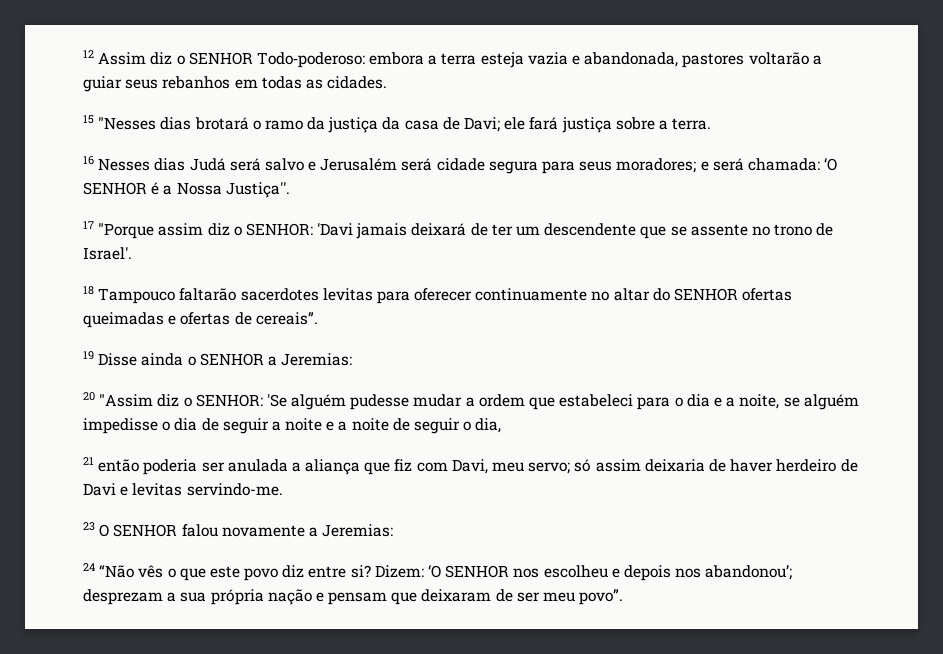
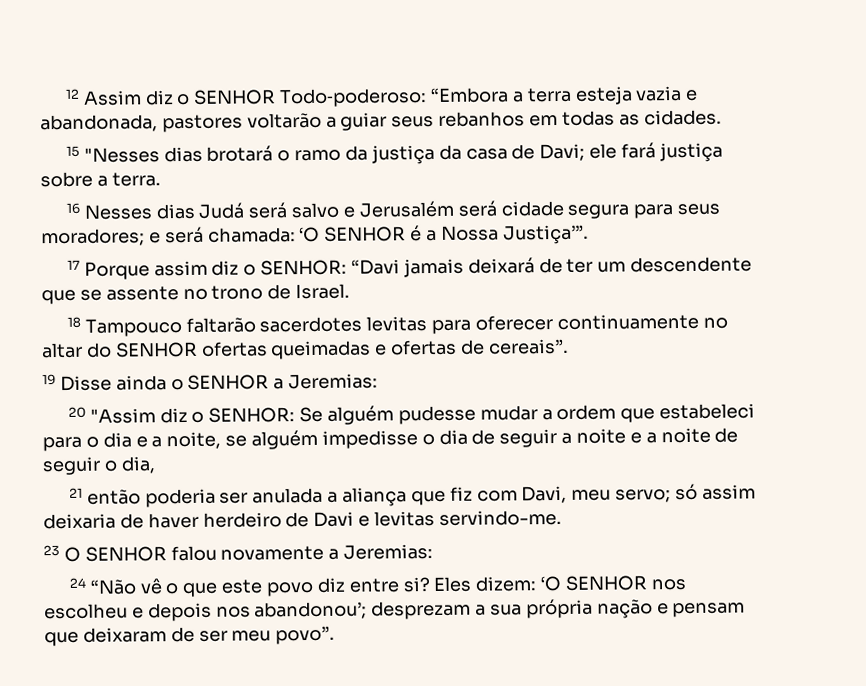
[369,52,425,65] embora -> [429,87,509,104] “Embora
[225,182,290,198] Justiça''. -> [502,224,589,245] Justiça’”.
[98,223,155,239] "Porque -> [83,261,150,280] Porque
[317,223,354,236] 'Davi -> [350,259,400,275] “Davi
[83,247,132,260] Israel'. -> [295,283,351,300] Israel.
[266,394,287,407] 'Se -> [299,406,324,423] Se
[138,565,164,578] vês -> [139,578,163,595] vê
[374,565,424,578] Dizem: -> [433,576,537,593] Eles dizem:

